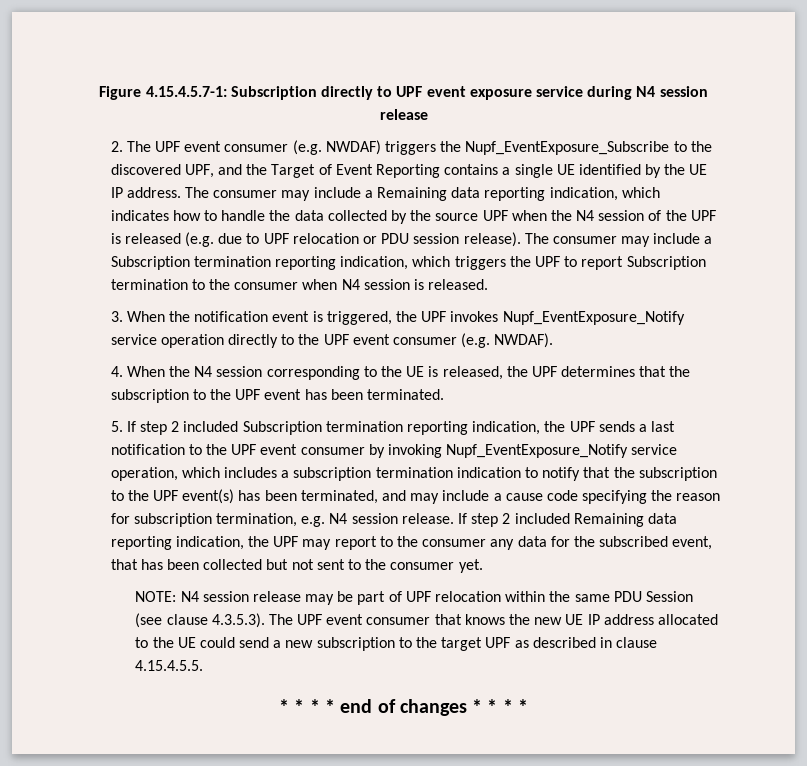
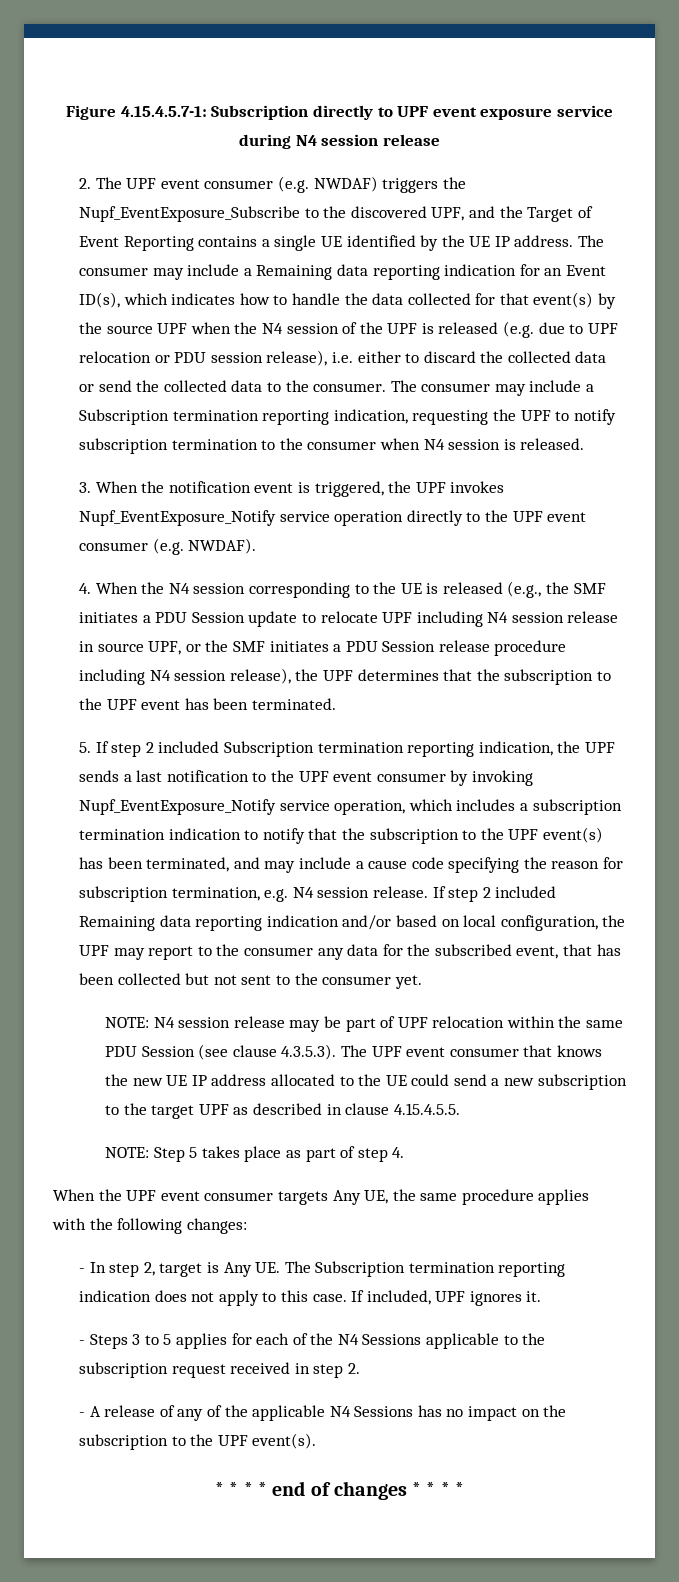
[549,187,618,201] indication, -> [444,264,606,276] [78,292,120,308] indication for an Event ID(s),
(387, 215) none -> [475,292,594,308] for that event(s)
[463,232,521,247] release). -> [266,350,607,366] [78,380,387,392] release), i.e. either to discard the collected data or send the collected data to the consumer.
[412,256,506,270] which triggers -> [412,410,489,425] requesting
[581,256,706,270] report Subscription -> [573,409,616,425] [78,438,168,454] notify subscription
[442,366,503,380] released, -> [442,581,606,598] [78,611,619,627] [78,640,567,656] [78,668,291,685] released (e.g., the SMF initiates a PDU Session update to relocate UPF including N4 session release in source UPF, or the SMF initiates a PDU Session release procedure including N4 session release),
[175,536,244,550] indication, -> [266,915,598,931] indication and/or based on local configuration,
(204, 665) none -> [104,1146,405,1162] [53,1189,590,1205] [52,1218,247,1234] [78,1261,566,1277] [78,1290,542,1306] [78,1333,546,1349] [78,1362,360,1378] [78,1405,567,1421] [78,1433,317,1450] // NOTE: Step 5 takes place as part of step 4. // When the UPF event consumer targets Any UE, the same procedure applies with the following changes: // - In step 2, target is Any UE. The Subscription termination reporting indication does not apply to this case. If included, UPF ignores it. // - Steps 3 to 5 applies for each of the N4 Sessions applicable to the subscription request received in step 2. // - A release of any of the applicable N4 Sessions has no impact on the subscription to the UPF event(s).

